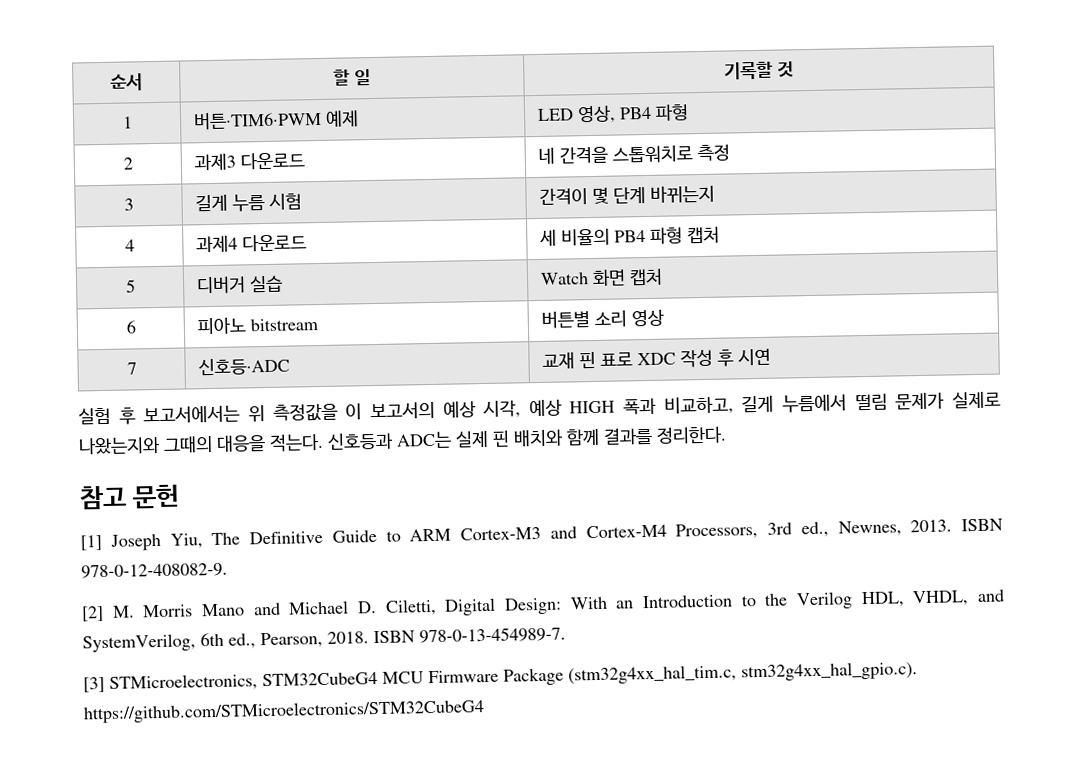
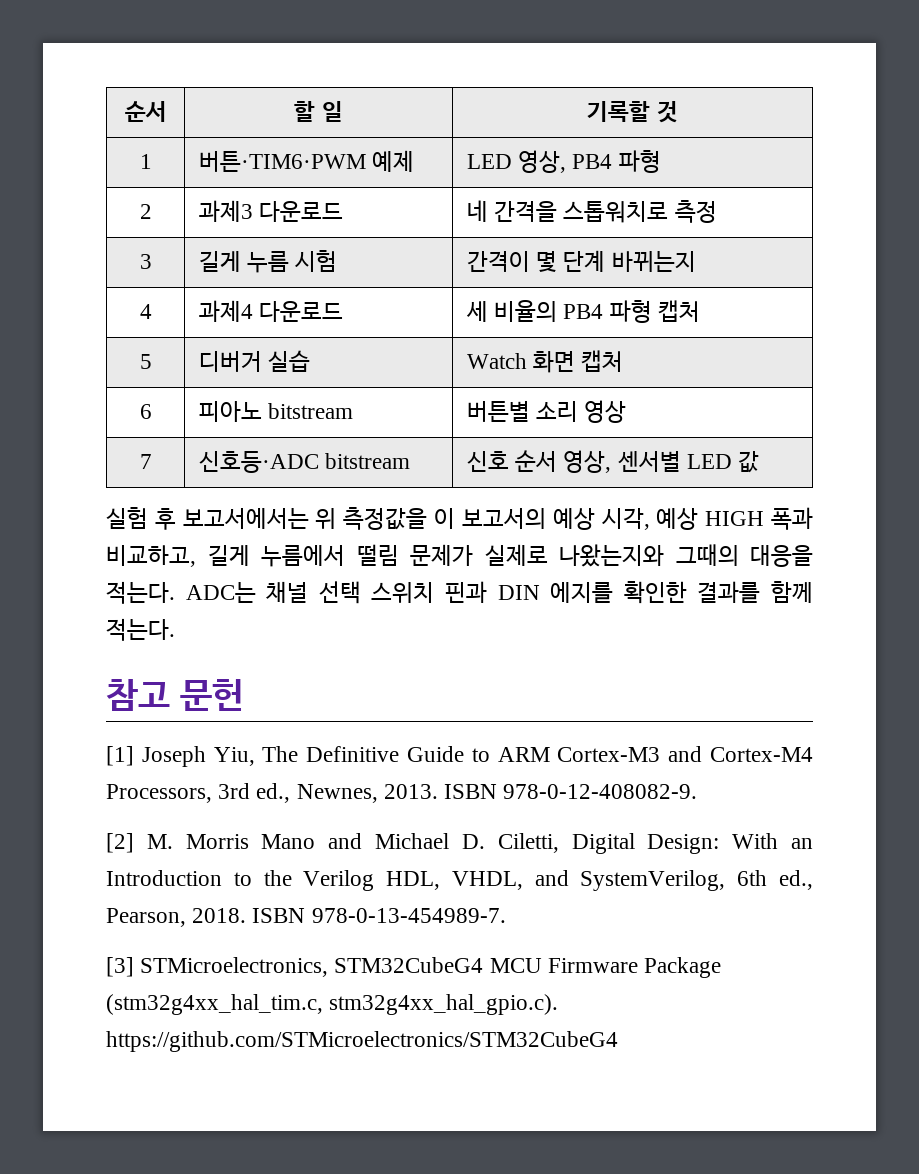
[541,348,771,369] | 교재 핀 표로 XDC 작성 후 시연 -> [325,453,411,469] [466,450,759,473] bitstream | 신호 순서 영상, 센서별 LED 값
[327,426,727,450] 신호등과 ADC는 실제 핀 배치와 함께 결과를 정리한다. -> [185,581,814,604] [106,618,175,641] ADC는 채널 선택 스위치 핀과 DIN 에지를 확인한 결과를 함께 적는다.

